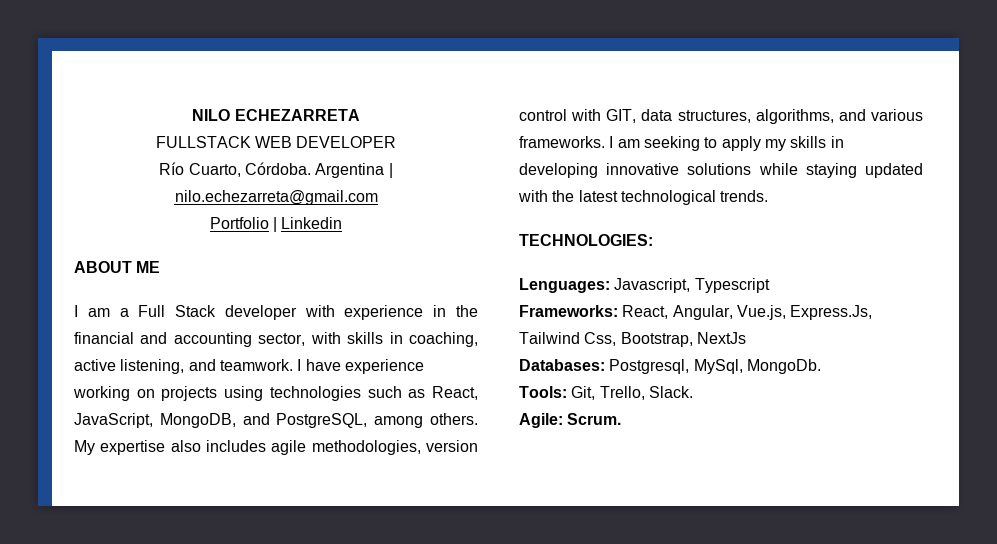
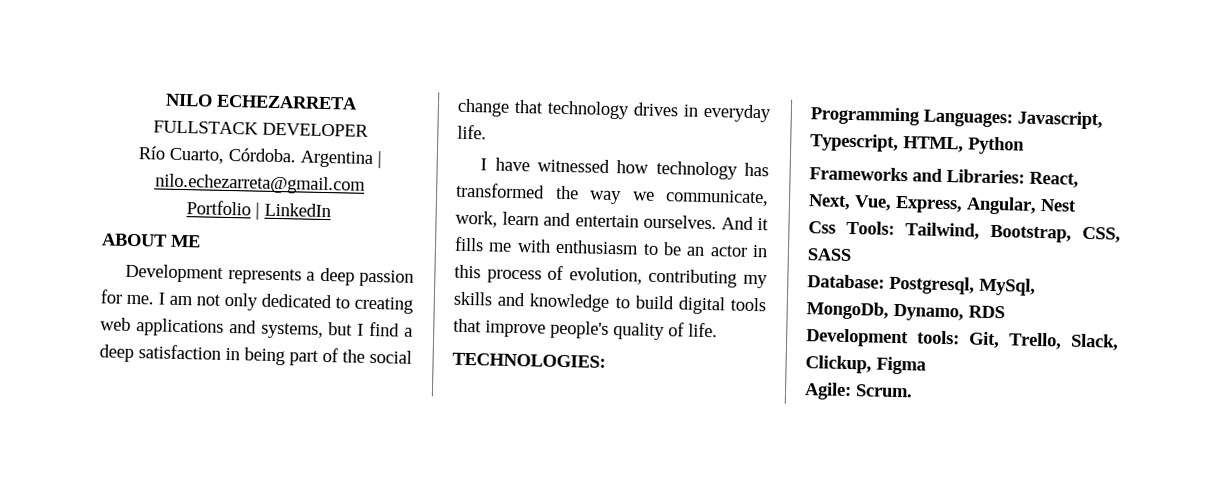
[255,136,292,148] WEB -> (259, 127) none
[281,217,343,229] Linkedin -> [264,202,331,218] LinkedIn
[74,305,478,320] [74,332,478,347] [74,359,424,374] [73,386,479,401] [74,413,479,428] [74,440,479,455] [519,109,923,124] [519,136,844,151] [519,163,923,178] [518,190,769,205] [519,234,653,246] [519,278,770,293] [519,305,873,320] [519,332,746,347] [519,359,821,374] [519,386,693,400] I am a Full Stack developer with experience in the financial and accounting sector, with skills in coaching, active listening, and teamwork. I have experience working on projects using technologies such as React, JavaScript, MongoDB, and PostgreSQL, among others. My expertise also includes agile methodologies, version control with GIT, data structures, algorithms, and various frameworks. I am seeking to apply my skills in developing innovative solutions while staying updated with the latest technological trends. // TECHNOLOGIES: // Lenguages: Javascript, Typescript // Frameworks: React, Angular, Vue.js, Express.Js, Tailwind Css, Bootstrap, NextJs // Databases: Postgresql, MySql, MongoDb. // Tools: Git, Trello, Slack. -> [125,263,414,287] [100,289,413,314] [100,317,413,339] [99,344,412,366] [457,98,772,123] [457,124,487,140] [480,157,769,180] [456,182,769,207] [455,210,769,231] [454,236,768,258] [454,264,768,289] [453,291,766,315] [453,318,718,341] [452,352,606,368] [810,106,1103,130] [810,133,1025,155] [809,166,1079,188] [808,194,1077,215] [808,220,1121,243] [807,248,852,262] [807,274,1036,296] [806,301,1005,322] [805,328,1119,351] [805,355,926,375] Development represents a deep passion for me. I am not only dedicated to creating web applications and systems, but I find a deep satisfaction in being part of the social change that technology drives in everyday life. // I have witnessed how technology has transformed the way we communicate, work, learn and entertain ourselves. And it fills me with enthusiasm to be an actor in this process of evolution, contributing my skills and knowledge to build digital tools that improve people's quality of life. // TECHNOLOGIES: // Programming Languages: Javascript, Typescript, HTML, Python // Frameworks and Libraries: React, Next, Vue, Express, Angular, Nest // Css Tools: Tailwind, Bootstrap, CSS, SASS // Database: Postgresql, MySql, MongoDb, Dynamo, RDS // Development tools: Git, Trello, Slack, Clickup, Figma

